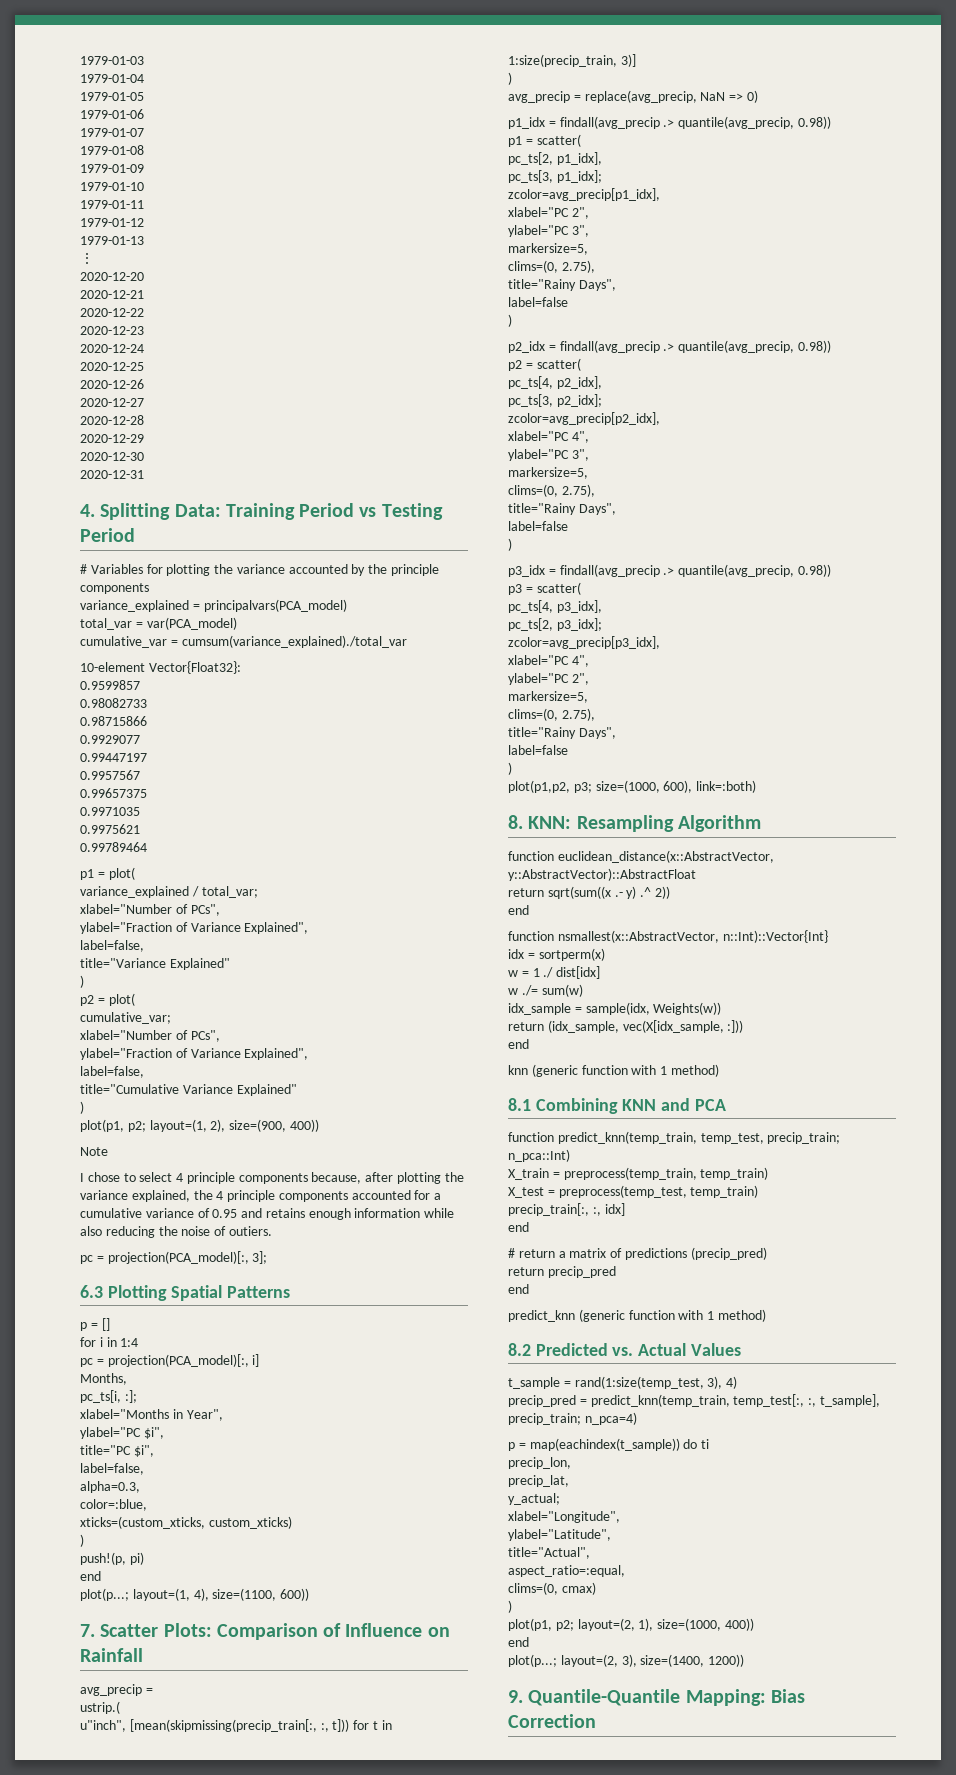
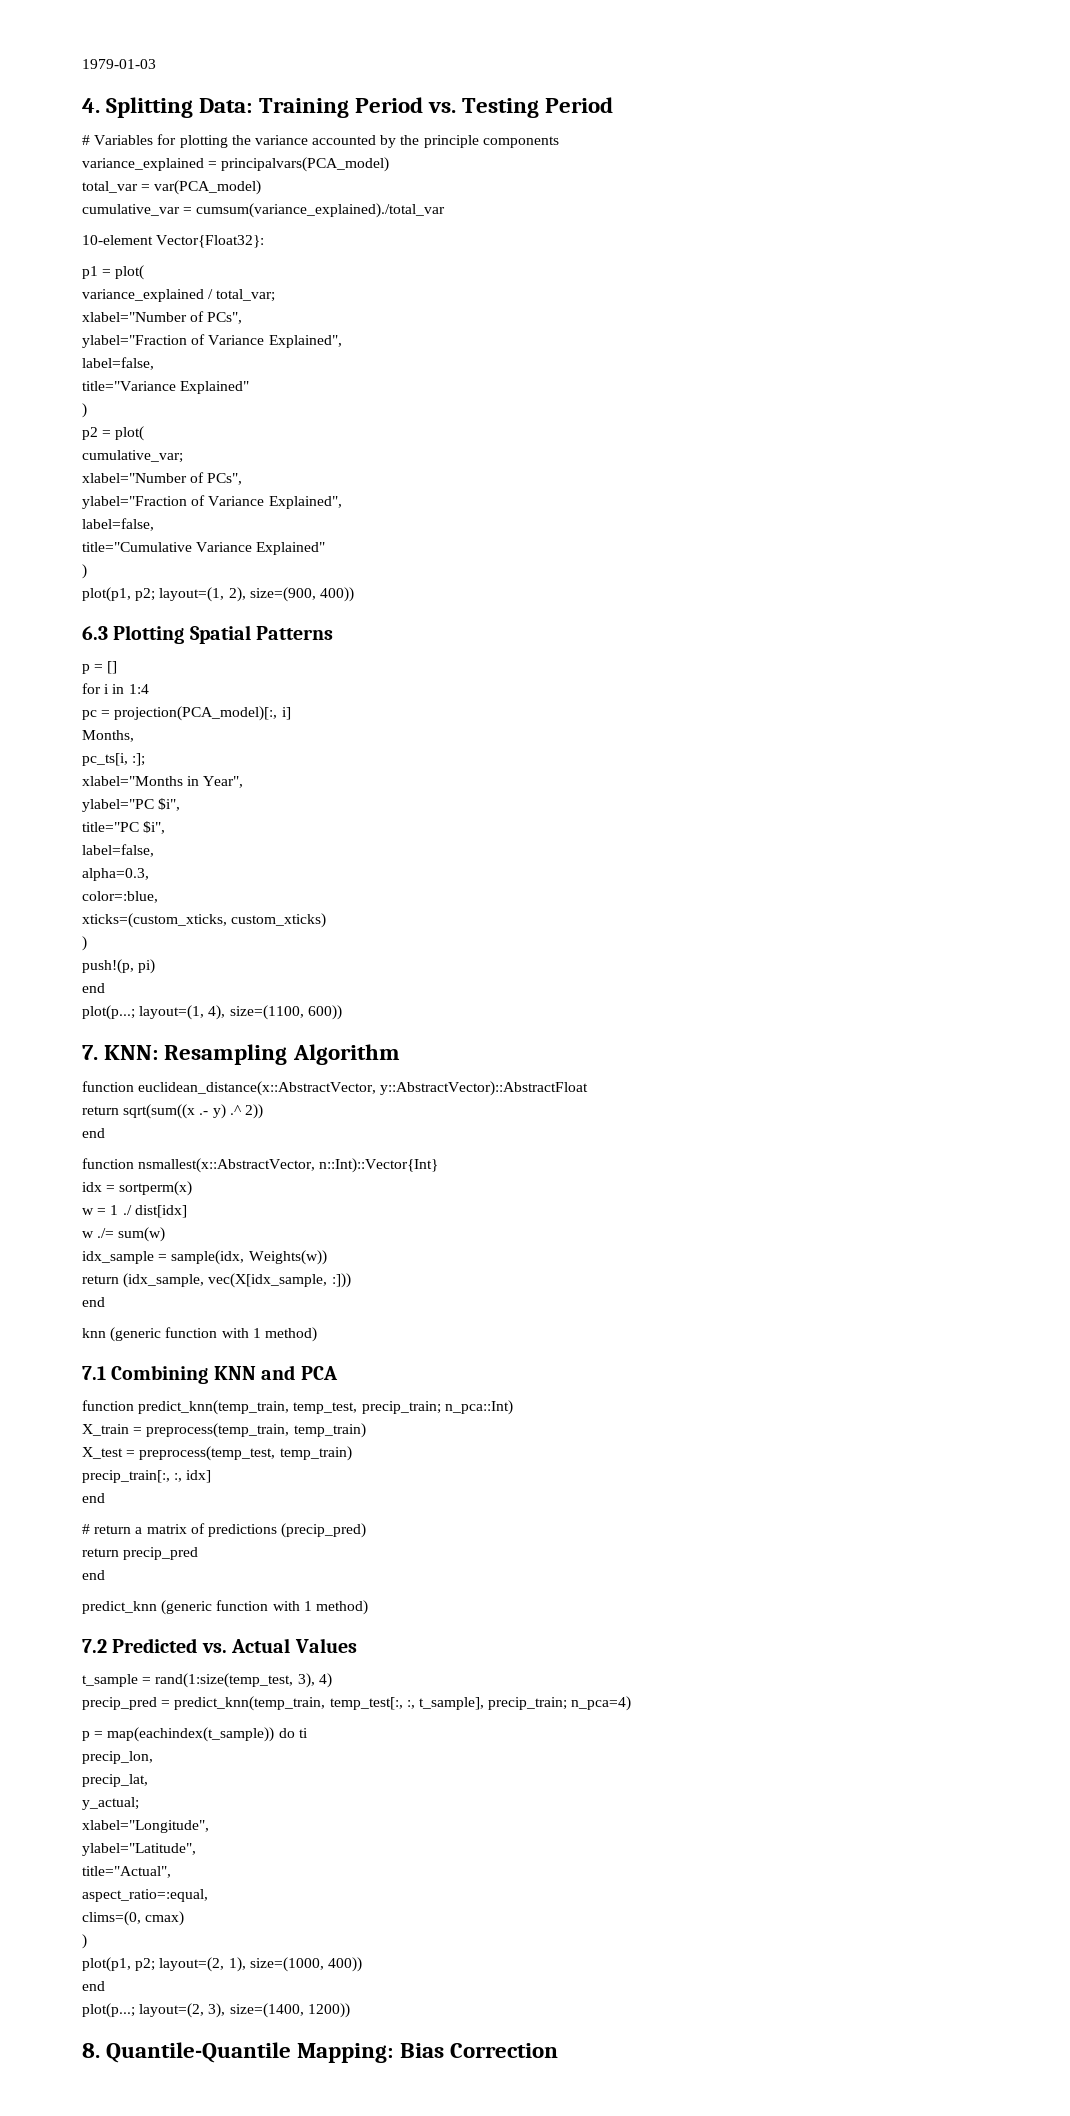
[80,74,144,83] [80,92,144,101] [80,109,144,119] [80,128,144,137] [80,145,144,155] [80,164,144,173] [80,182,144,191] [80,200,144,209] [80,218,144,227] [80,236,144,245] [80,253,94,264] [80,272,144,281] [80,290,144,299] [80,308,144,317] [80,326,144,335] [80,344,144,353] [80,362,144,371] [80,379,144,389] [80,398,144,407] [80,415,144,425] [80,434,144,443] [80,452,144,461] [80,470,144,479] // 1979-01-04 // 1979-01-05 // 1979-01-06 // 1979-01-07 // 1979-01-08 // 1979-01-09 // 1979-01-10 // 1979-01-11 // 1979-01-12 // 1979-01-13 // ⋮ // 2020-12-20 // 2020-12-21 // 2020-12-22 // 2020-12-23 // 2020-12-24 // 2020-12-25 // 2020-12-26 // 2020-12-27 // 2020-12-28 // 2020-12-29 // 2020-12-30 // 2020-12-31 -> (156, 64) none
[359,507,377,517] vs -> [428,102,457,113] vs.
[80,680,140,690] [80,698,147,708] [80,716,147,726] [80,735,140,744] [80,753,147,762] [80,770,140,780] [80,788,147,798] [80,807,140,816] [80,824,140,834] [80,842,147,852] // 0.9599857 // 0.98082733 // 0.98715866 // 0.9929077 // 0.99447197 // 0.9957567 // 0.99657375 // 0.9971035 // 0.9975621 // 0.99789464 -> (265, 241) none
[80,1147,108,1156] [80,1172,464,1184] [80,1190,442,1202] [80,1208,455,1220] [80,1226,272,1238] [80,1251,268,1264] // Note // I chose to select 4 principle components because, after plotting the variance explained, the 4 principle components accounted for a cumulative variance of 0.95 and retains enough information while also reducing the noise of outiers. // pc = projection(PCA_model)[:, 3]; -> (354, 594) none
[100,1623,450,1640] [80,1648,143,1662] [80,1684,153,1696] [80,1701,120,1714] [80,1719,392,1732] [508,54,636,67] [508,72,512,85] [508,90,758,103] [508,116,831,129] [508,134,581,147] [508,152,602,165] [508,170,602,183] [508,188,660,201] [508,207,589,219] [508,225,589,237] [508,243,588,255] [508,260,595,273] [508,279,616,291] [508,297,568,307] [508,314,512,327] [508,340,831,353] [508,358,581,371] [508,376,602,389] [508,394,602,407] [508,412,660,425] [508,431,589,443] [508,449,589,461] [508,467,588,479] [508,484,595,497] [508,503,616,515] [508,521,568,531] [508,538,512,551] [508,564,831,577] [508,582,581,595] [508,600,602,613] [508,618,602,631] [508,636,660,649] [508,655,589,667] [508,673,589,685] [508,691,588,703] [508,708,595,721] [508,727,616,739] [508,745,568,755] [508,762,512,775] [508,780,757,793] [508,815,523,829] Scatter Plots: Comparison of Influence on Rainfall // avg_precip = // ustrip.( // u"inch", [mean(skipmissing(precip_train[:, :, t])) for t in 1:size(precip_train, 3)] // ) // avg_precip = replace(avg_precip, NaN => 0) // p1_idx = findall(avg_precip .> quantile(avg_precip, 0.98)) // p1 = scatter( // pc_ts[2, p1_idx], // pc_ts[3, p1_idx]; // zcolor=avg_precip[p1_idx], // xlabel="PC 2", // ylabel="PC 3", // markersize=5, // clims=(0, 2.75), // title="Rainy Days", // label=false // ) // p2_idx = findall(avg_precip .> quantile(avg_precip, 0.98)) // p2 = scatter( // pc_ts[4, p2_idx], // pc_ts[3, p2_idx]; // zcolor=avg_precip[p2_idx], // xlabel="PC 4", // ylabel="PC 3", // markersize=5, // clims=(0, 2.75), // title="Rainy Days", // label=false // ) // p3_idx = findall(avg_precip .> quantile(avg_precip, 0.98)) // p3 = scatter( // pc_ts[4, p3_idx], // pc_ts[2, p3_idx]; // zcolor=avg_precip[p3_idx], // xlabel="PC 4", // ylabel="PC 2", // markersize=5, // clims=(0, 2.75), // title="Rainy Days", // label=false // ) // plot(p1,p2, p3; size=(1000, 600), link=:both) // 8. -> (98, 1052) none
[508,1098,531,1111] 8.1 -> [82,1366,106,1380] 7.1
[508,1343,531,1356] 8.2 -> [82,1639,107,1653] 7.2
[508,1690,523,1703] 9. -> [82,2043,100,2058] 8.

